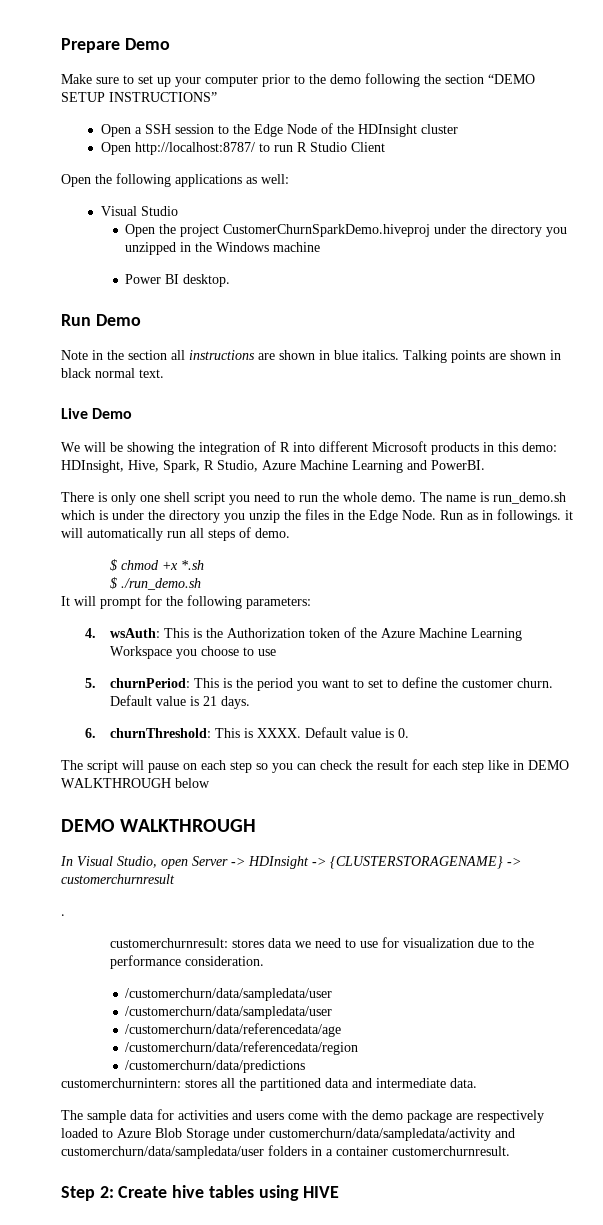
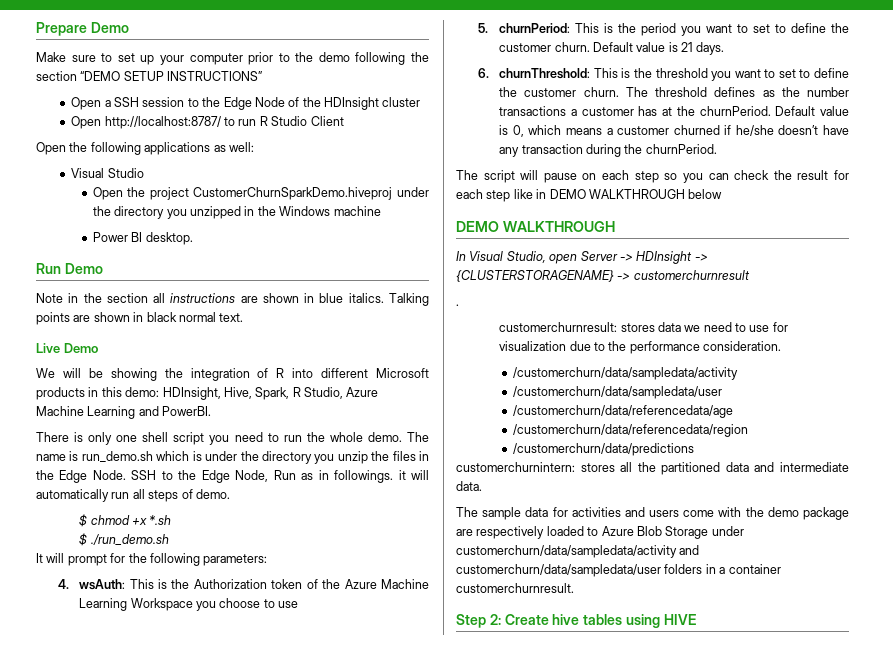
(436, 515) none -> [131,470,269,483] SSH to the Edge Node,
[256,727,409,738] XXXX. Default value is 0. -> [633,68,849,81] [499,87,849,97] [499,106,849,116] [499,125,849,137] [499,144,717,157] the threshold you want to set to define the customer churn. The threshold defines as the number transactions a customer has at the churnPeriod. Default value is 0, which means a customer churned if he/she doesn’t have any transaction during the churnPeriod.
[125,988,333,1001] /customerchurn/data/sampledata/user -> [512,367,738,380] /customerchurn/data/sampledata/activity

